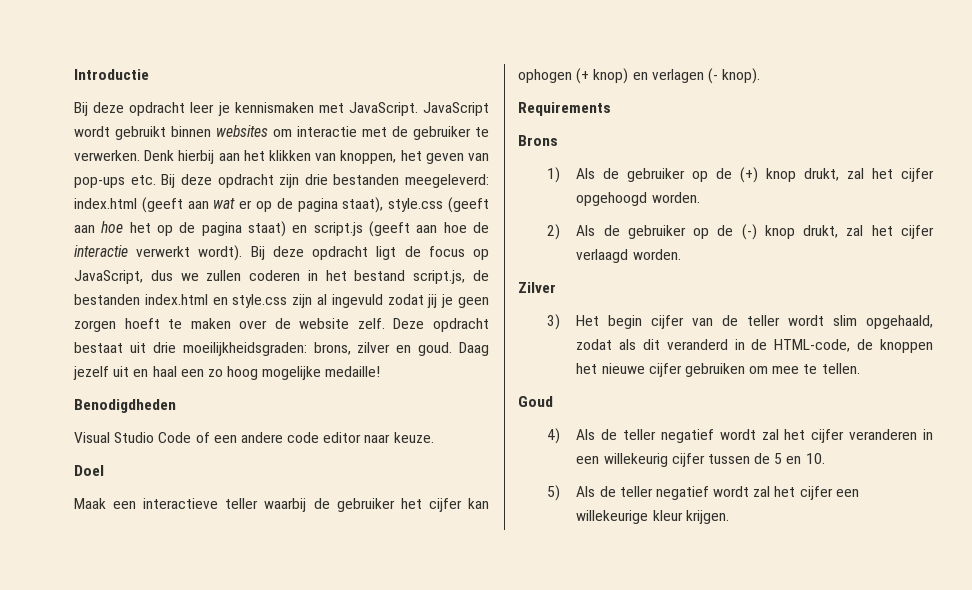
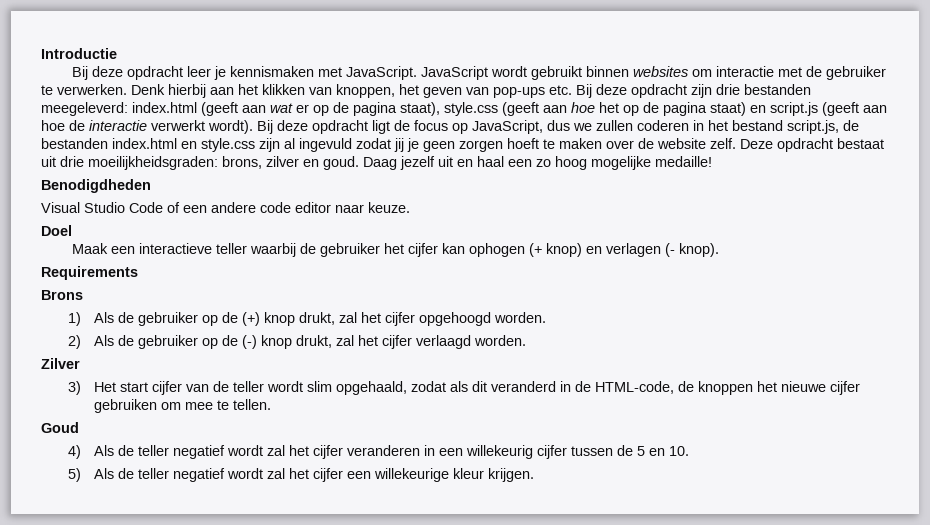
[608,315,643,329] begin -> [120,382,149,392] start

